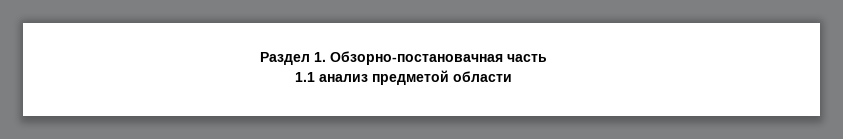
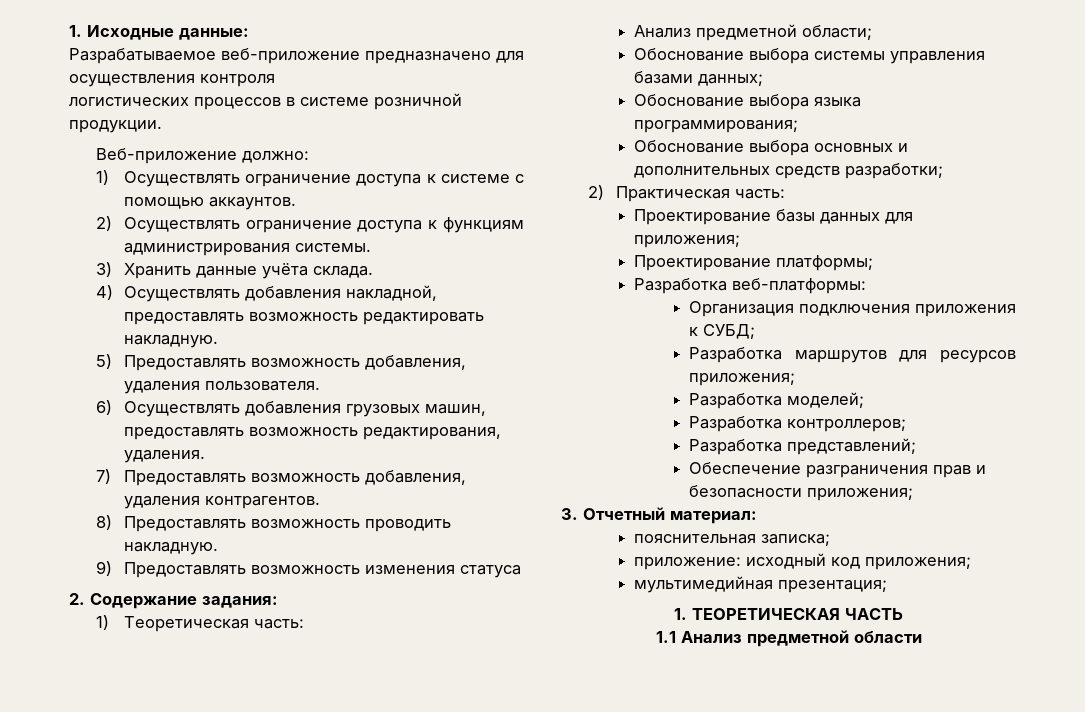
[259,51,547,65] Раздел 1. Обзорно-постановачная часть -> [69,25,249,40] [69,48,524,64] [69,74,275,87] [69,93,462,110] [69,120,162,133] [96,148,310,164] [96,170,524,187] [123,197,296,210] [96,216,524,233] [123,243,371,256] [96,262,373,279] [96,285,437,302] [123,312,484,325] [123,335,218,348] [96,354,466,371] [123,381,320,394] [96,400,486,417] [123,427,501,440] [123,450,205,463] [96,469,466,486] [123,496,320,509] [96,515,451,532] [123,542,218,555] [96,561,521,578] [69,593,278,609] [96,615,304,632] [633,24,872,41] [633,48,985,64] [633,71,763,86] [633,94,861,110] [633,120,798,133] [633,140,908,156] [633,163,943,179] [588,185,785,202] [633,209,913,225] [633,235,740,248] [633,255,873,271] [633,278,866,294] [688,301,1016,317] [688,324,755,339] [688,347,1016,363] [688,373,795,386] [688,392,864,409] [688,416,906,432] [688,438,916,455] [688,462,986,478] [688,485,913,501] [561,507,757,524] [633,534,830,546] [633,553,971,570] [633,576,887,593] [674,608,903,620] 1. Исходные данные: // Разрабатываемое веб-приложение предназначено для осуществления контроля // логистических процессов в системе розничной продукции. // Веб-приложение должно: // 1) Осуществлять ограничение доступа к системе с помощью аккаунтов. // 2) Осуществлять ограничение доступа к функциям администрирования системы. // 3) Хранить данные учёта склада. // 4) Осуществлять добавления накладной, предоставлять возможность редактировать накладную. // 5) Предоставлять возможность добавления, удаления пользователя. // 6) Осуществлять добавления грузовых машин, предоставлять возможность редактирования, удаления. // 7) Предоставлять возможность добавления, удаления контрагентов. // 8) Предоставлять возможность проводить накладную. // 9) Предоставлять возможность изменения статуса // 2. Содержание задания: // 1) Теоретическая часть: // Анализ предметной области; // Обоснование выбора системы управления базами данных; // Обоснование выбора языка программирования; // Обоснование выбора основных и дополнительных средств разработки; // 2) Практическая часть: // Проектирование базы данных для приложения; // Проектирование платформы; // Разработка веб-платформы: // Организация подключения приложения к СУБД; // Разработка маршрутов для ресурсов приложения; // Разработка моделей; // Разработка контроллеров; // Разработка представлений; // Обеспечение разграничения прав и безопасности приложения; // 3. Отчетный материал: // пояснительная записка; // приложение: исходный код приложения; // мультимедийная презентация; // 1. ТЕОРЕТИЧЕСКАЯ ЧАСТЬ
[318,70,449,85] анализ предметой -> [680,630,849,647] Анализ предметной

